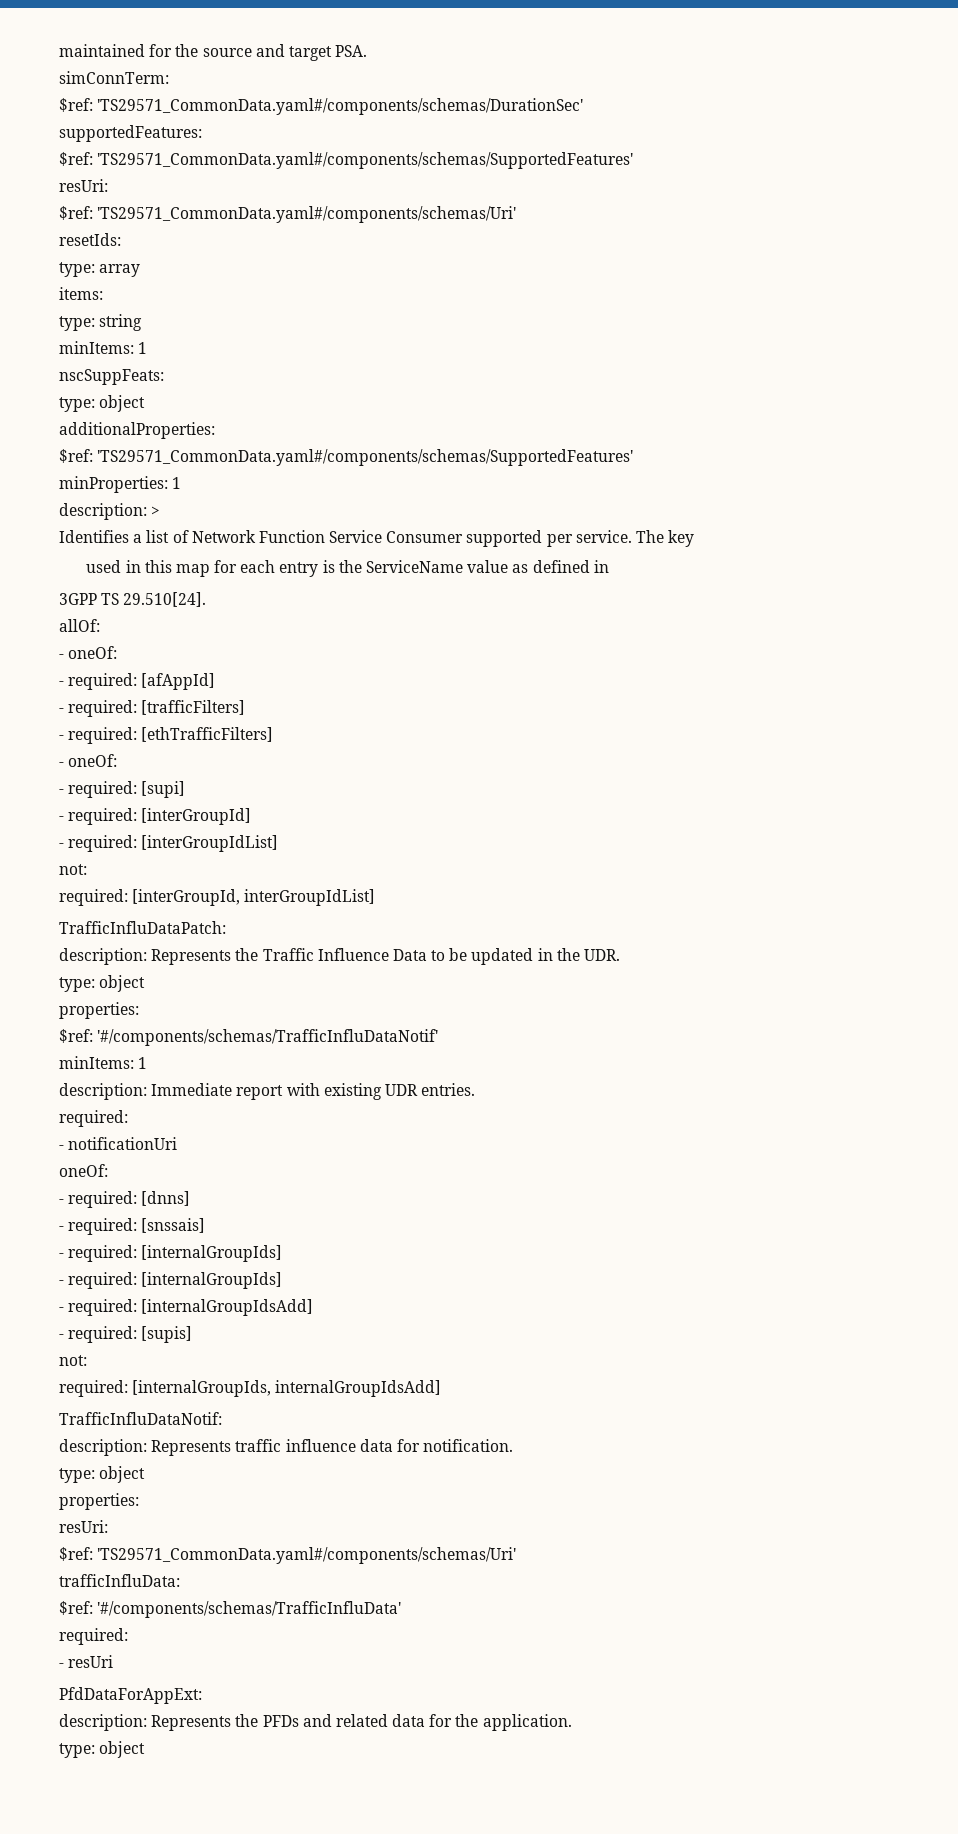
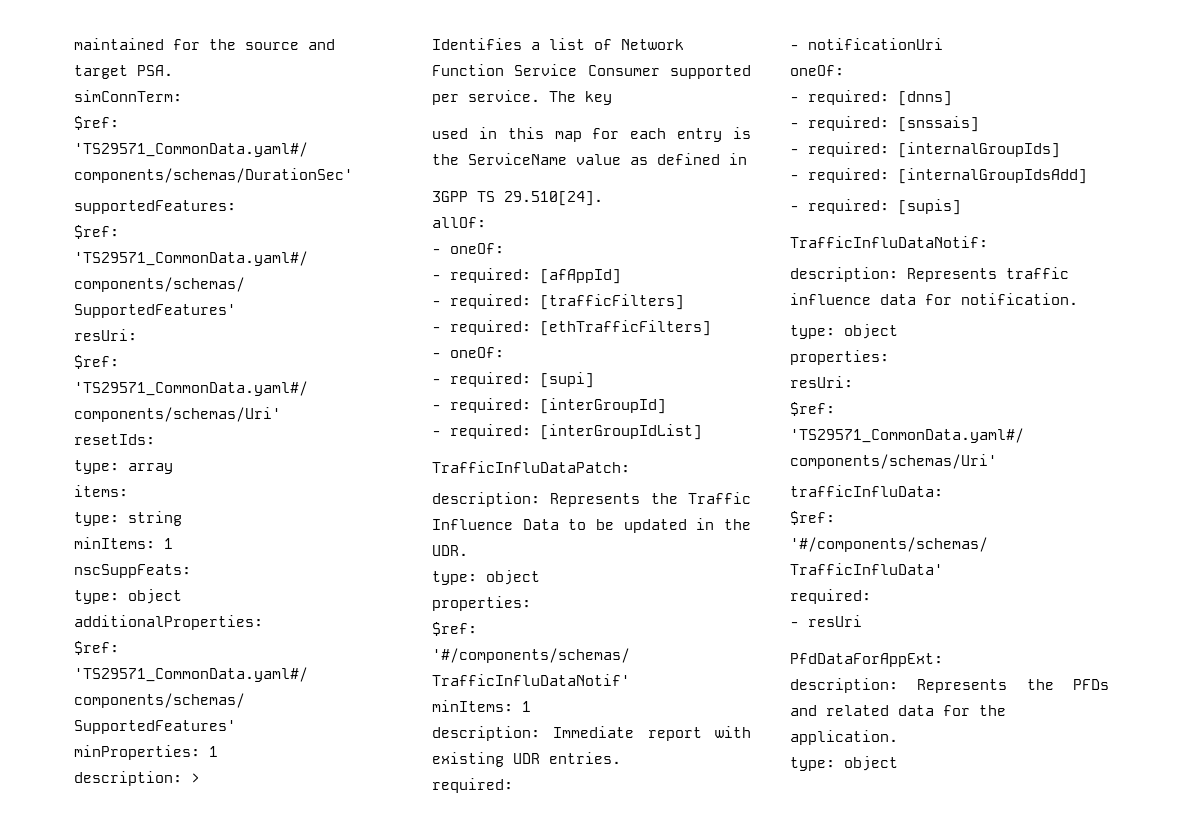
[59,864,87,875] [59,889,376,906] // not: // required: [interGroupId, interGroupIdList] -> (702, 432) none
[59,1272,283,1289] // - required: [internalGroupIds] -> (1060, 150) none
[59,1355,87,1366] [59,1380,442,1397] // not: // required: [internalGroupIds, internalGroupIdsAdd] -> (961, 207) none

